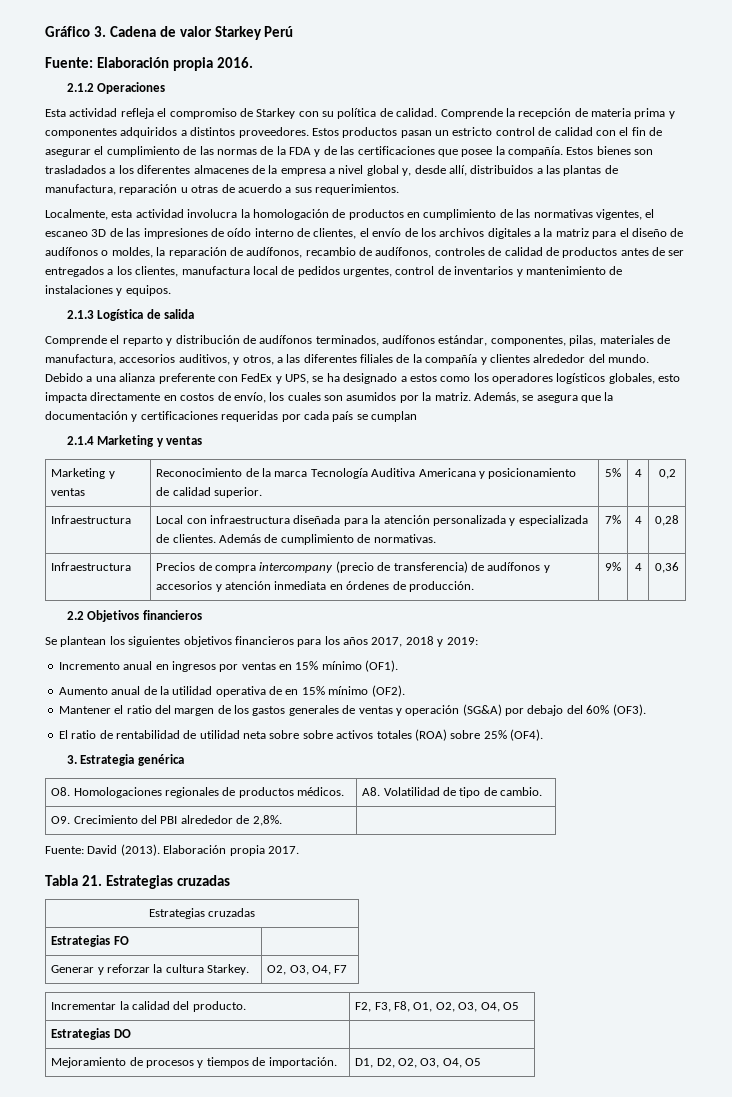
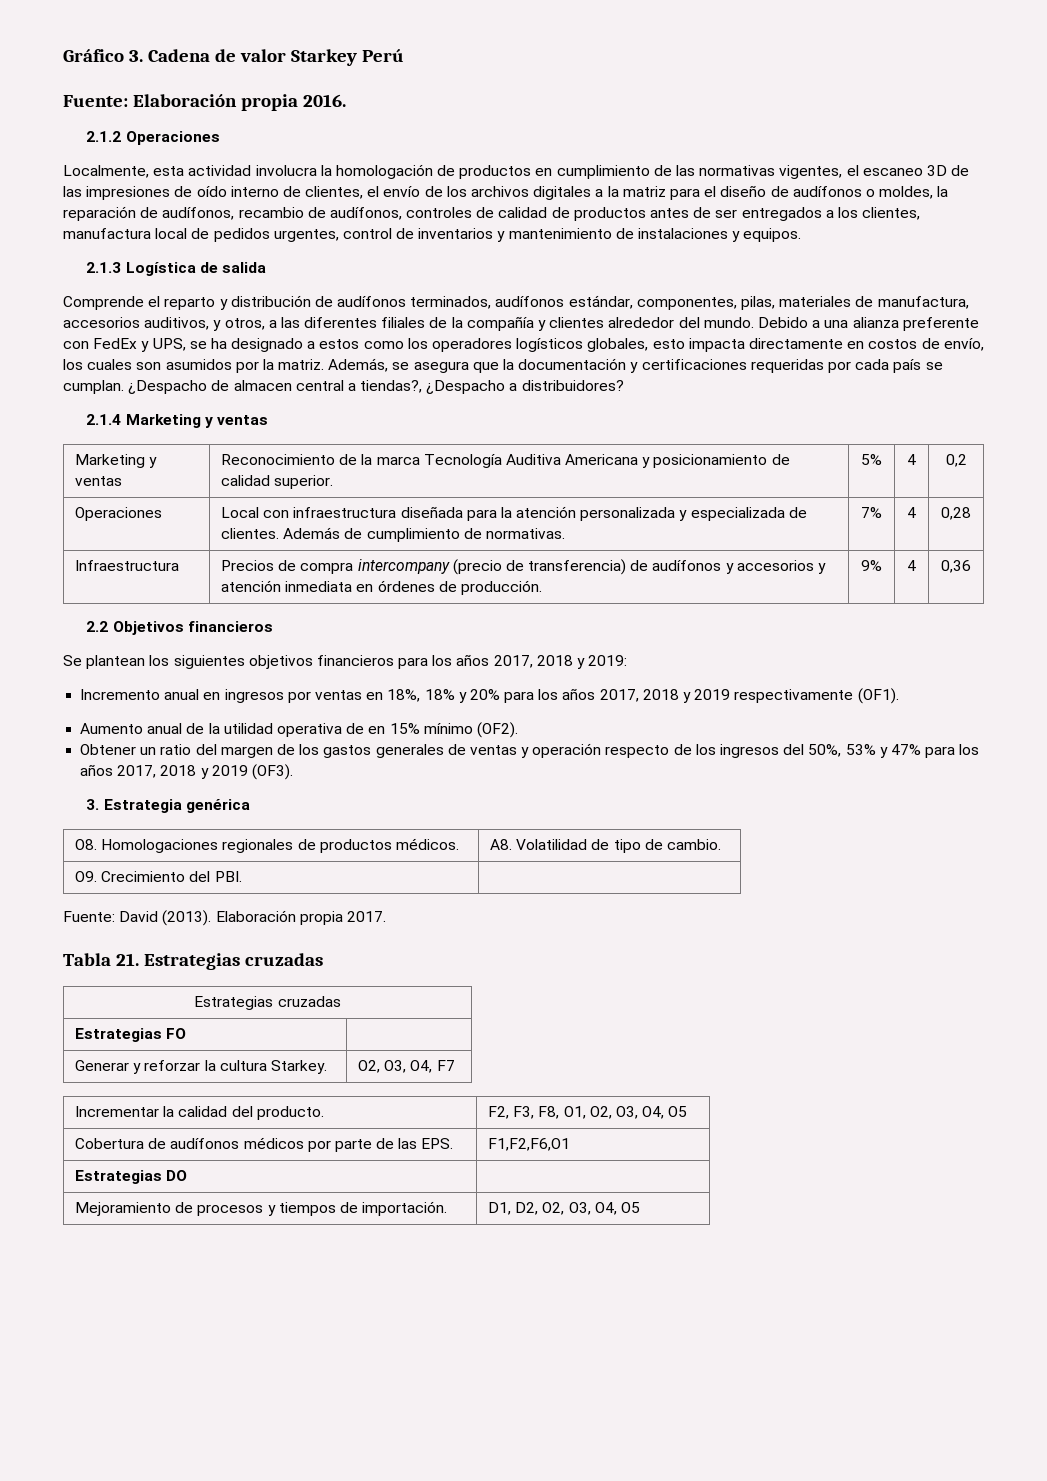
[45,108,675,119] [45,127,662,138] [45,146,654,157] [45,165,618,176] [45,184,399,195] // Esta actividad refleja el compromiso de Starkey con su política de calidad. Comprende la recepción de materia prima y componentes adquiridos a distintos proveedores. Estos productos pasan un estricto control de calidad con el fin de asegurar el cumplimiento de las normas de la FDA y de las certificaciones que posee la compañía. Estos bienes son trasladados a los diferentes almacenes de la empresa a nivel global y, desde allí, distribuidos a las plantas de manufactura, reparación u otras de acuerdo a sus requerimientos. -> (220, 138) none
[371,411,417,422] cumplan -> [63,380,624,394] cumplan. ¿Despacho de almacen central a tiendas?, ¿Despacho a distribuidores?
[51,515,132,524] Infraestructura -> [74,507,162,521] Operaciones
[295,661,362,670] 15% mínimo -> [387,688,854,703] 18%, 18% y 20% para los años 2017, 2018 y 2019 respectivamente
[58,705,124,714] Mantener el -> [80,744,157,755] Obtener un
[462,704,646,716] [58,729,543,741] (SG&A) por debajo del 60% (OF3). // El ratio de rentabilidad de utilidad neta sobre sobre activos totales (ROA) sobre 25% (OF4). -> [605,744,980,758] [80,764,293,780] respecto de los ingresos del 50%, 53% y 47% para los años 2017, 2018 y 2019 (OF3).
[160,815,282,826] PBI alrededor de 2,8%. -> [214,871,242,882] PBI.
(519, 1006) none -> [74,1137,454,1152] [487,1138,570,1151] // Cobertura de audífonos médicos por parte de las EPS. | F1,F2,F6,O1

